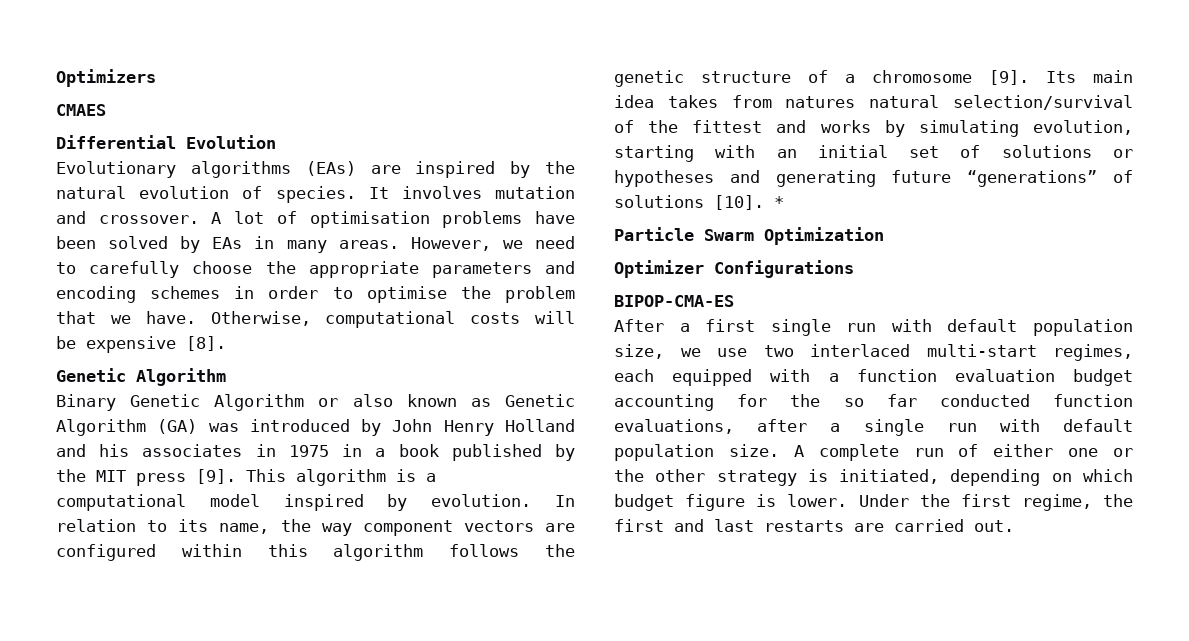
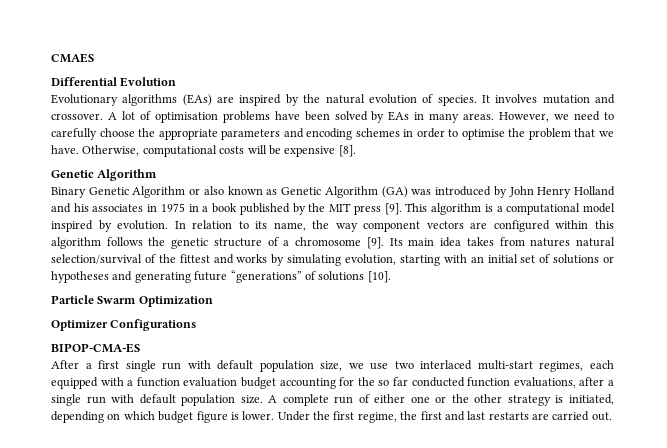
[56,69,156,87] Optimizers // -> (51, 58) none
[774,196,784,208] * -> (391, 277) none

